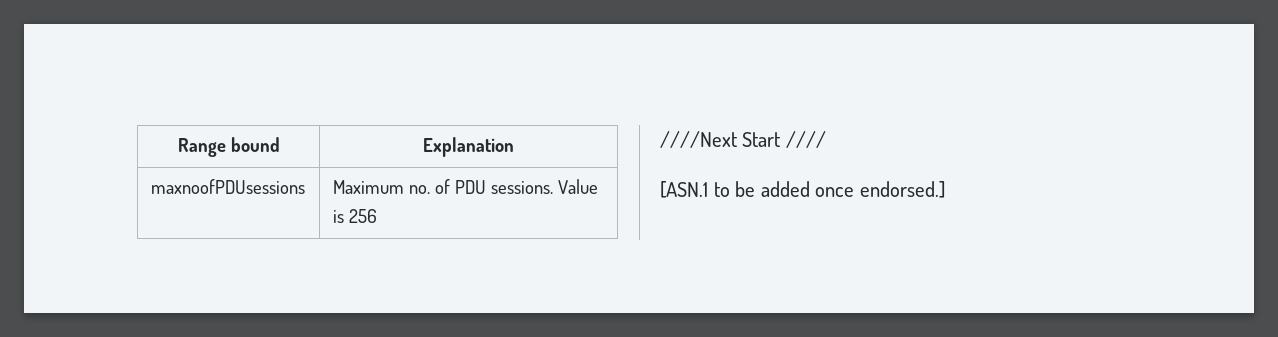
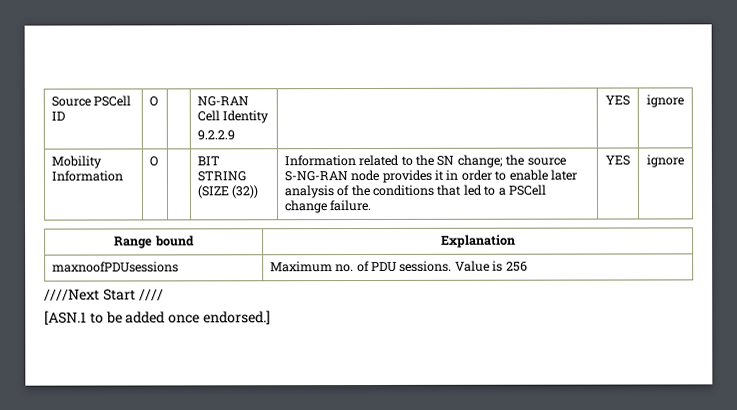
(177, 147) none -> [50,95,132,107] [50,111,65,121] [148,96,158,107] [196,96,249,107] [196,110,270,124] [196,130,235,141] [605,95,630,106] [646,94,684,108] [50,155,102,169] [50,170,123,182] [148,156,158,167] [196,156,220,166] [196,171,246,182] [196,185,259,199] [283,154,566,168] [283,169,577,183] [283,184,546,199] [283,199,373,214] [605,155,630,166] [646,154,684,168] Source PSCell ID | O | | NG-RAN Cell Identity // 9.2.2.9 | | YES | ignore // Mobility Information | O | | BIT STRING (SIZE (32)) | Information related to the SN change; the source S-NG-RAN node provides it in order to enable later analysis of the conditions that led to a PSCell change failure. | YES | ignore //

